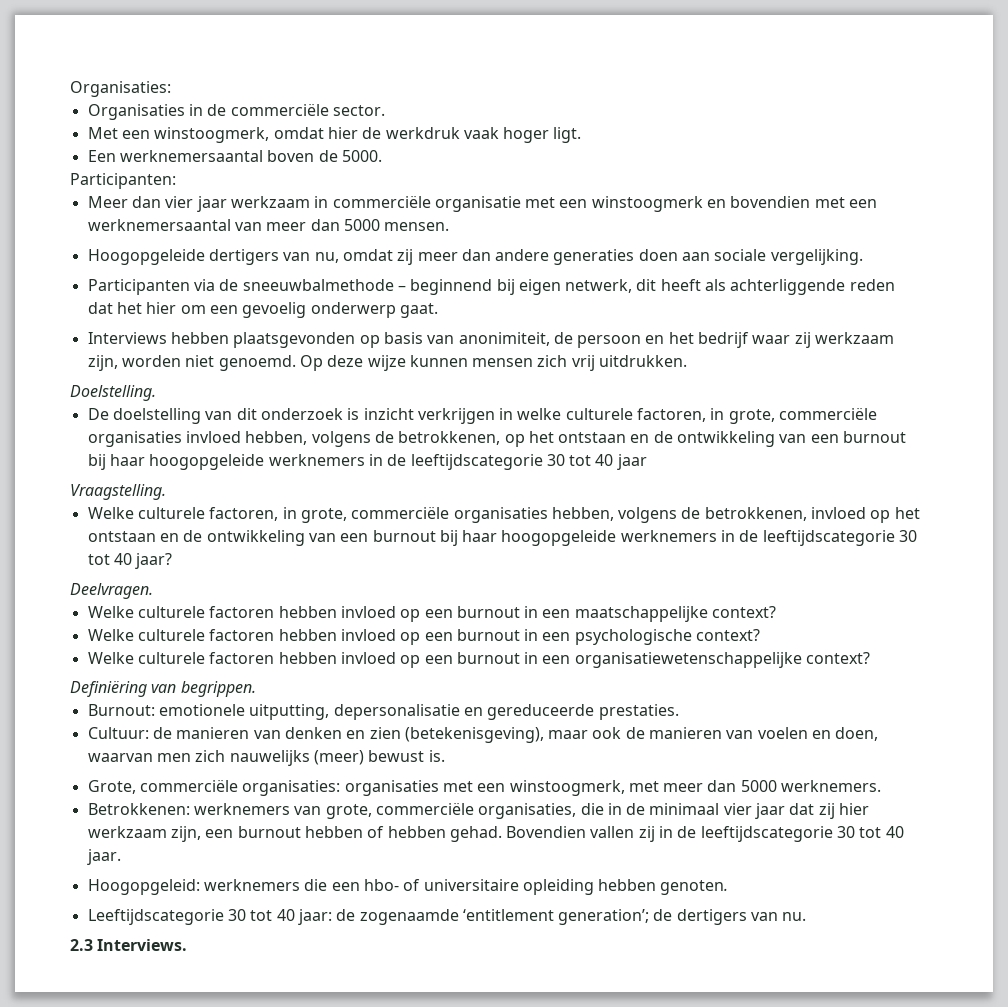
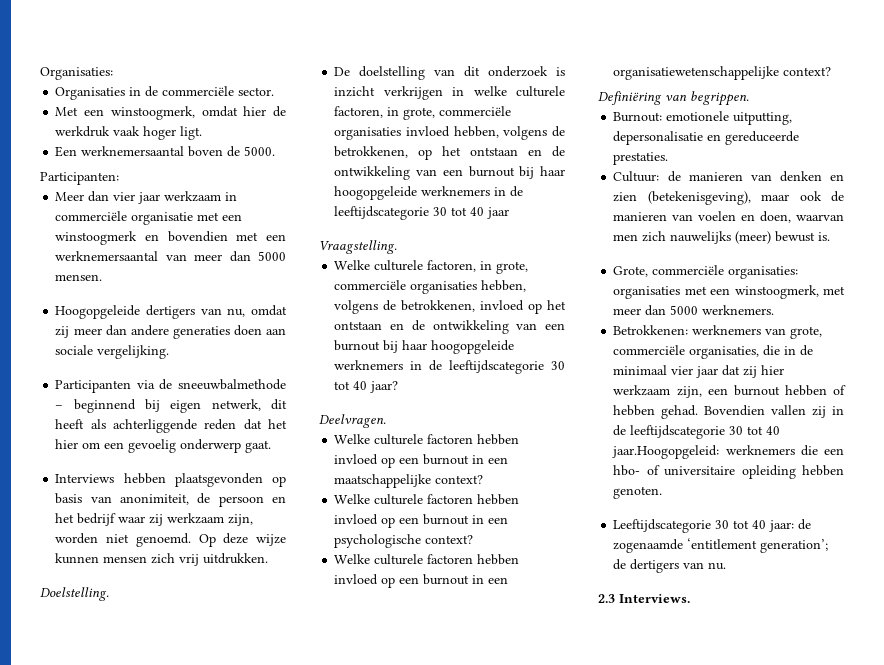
[86,849,121,865] [87,879,200,895] jaar. // Hoogopgeleid: -> [612,445,720,459] jaar.Hoogopgeleid:

